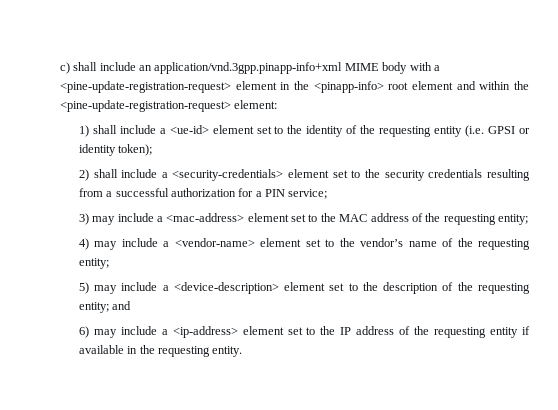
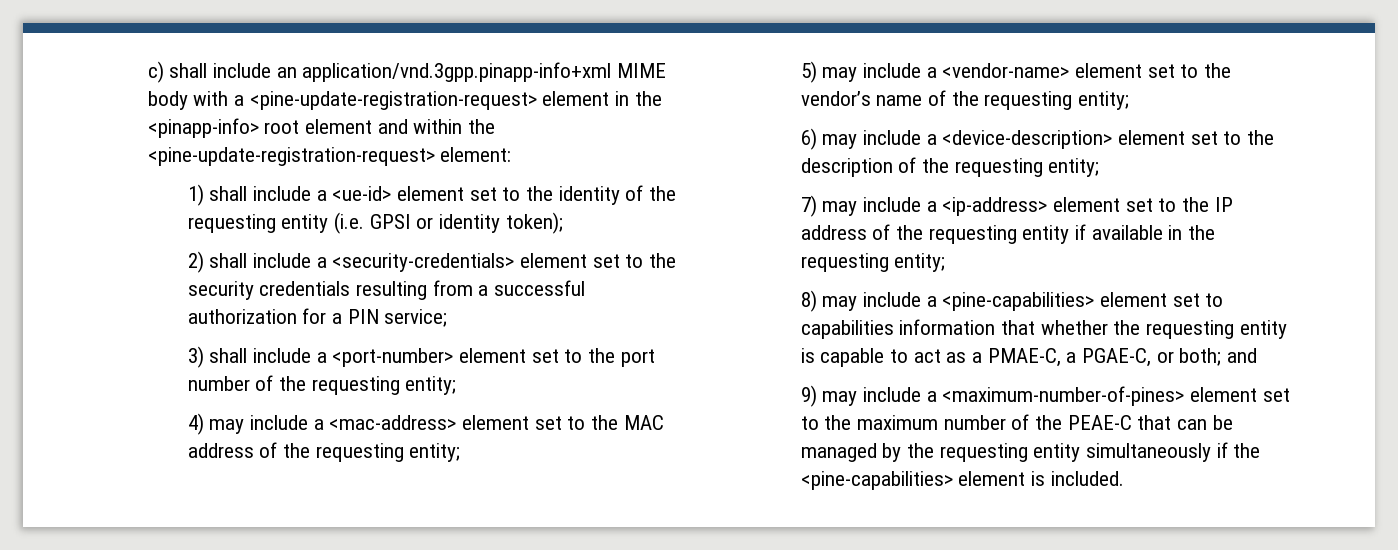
(89, 219) none -> [209,348,655,367] [187,375,457,395] [187,413,204,435] shall include a <port-number> element set to the port number of the requesting entity; // 4)
[78,238,89,250] 4) -> [800,61,817,83] 5)
[78,282,89,294] 5) -> [800,128,817,150] 6)
[112,301,132,310] [78,326,89,338] and // 6) -> [800,195,817,217] // 7)
[212,346,243,357] entity. -> [894,253,946,272] [800,290,1224,312] [800,319,1287,339] [800,348,1257,367] [800,385,1290,407] [800,414,1233,430] [800,442,1261,462] [800,471,1124,490] entity; // 8) may include a <pine-capabilities> element set to capabilities information that whether the requesting entity is capable to act as a PMAE-C, a PGAE-C, or both; and // 9) may include a <maximum-number-of-pines> element set to the maximum number of the PEAE-C that can be managed by the requesting entity simultaneously if the <pine-capabilities> element is included.

